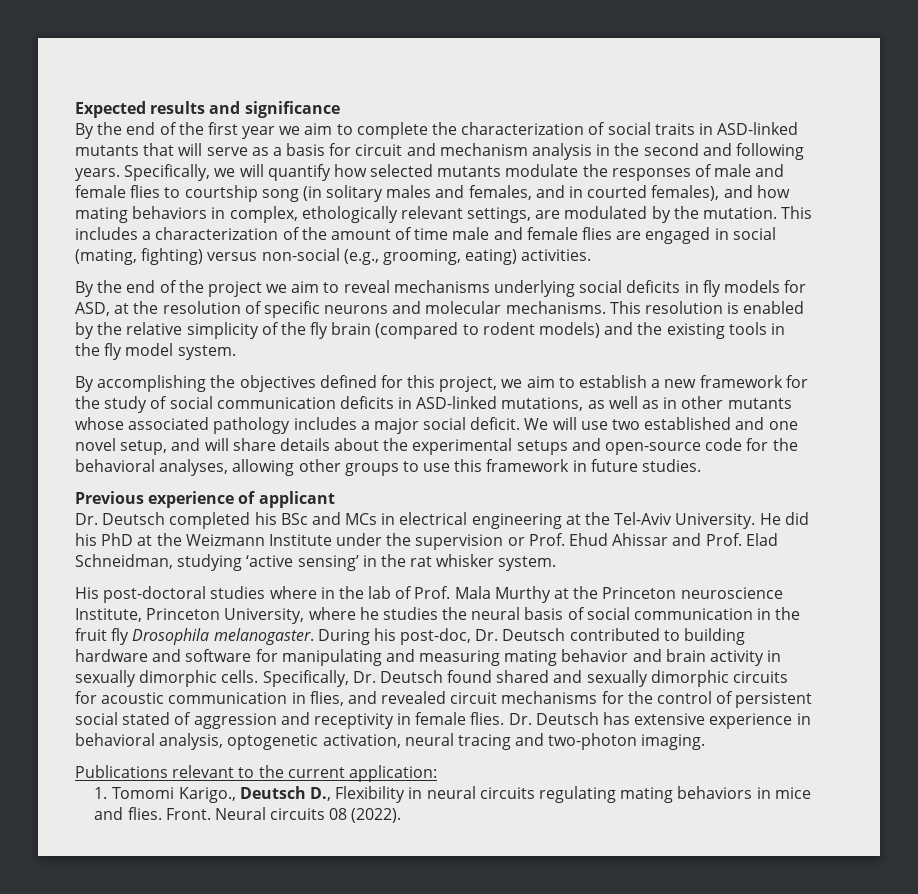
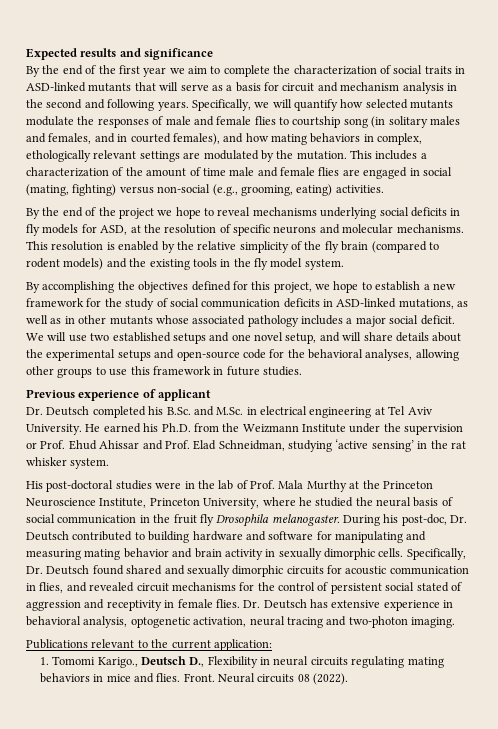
[467,207,532,223] settings, -> [139,151,180,162] settings
[291,281,320,293] aim -> [175,207,201,219] hope
[526,376,555,388] aim -> [333,281,359,293] hope
(732, 423) none -> [172,333,206,344] setups
[280,512,378,525] BSc and MCs -> [166,406,244,416] B.Sc. and M.Sc.
[585,512,809,529] [75,533,153,546] the Tel-Aviv University. He did his PhD at -> [388,406,433,415] [26,423,219,435] Tel Aviv University. He earned his Ph.D. from
[269,586,317,599] where -> [155,482,182,489] were
[680,587,783,599] neuroscience -> [26,498,96,507] Neuroscience
[382,607,438,620] studies -> [315,497,354,507] studied

